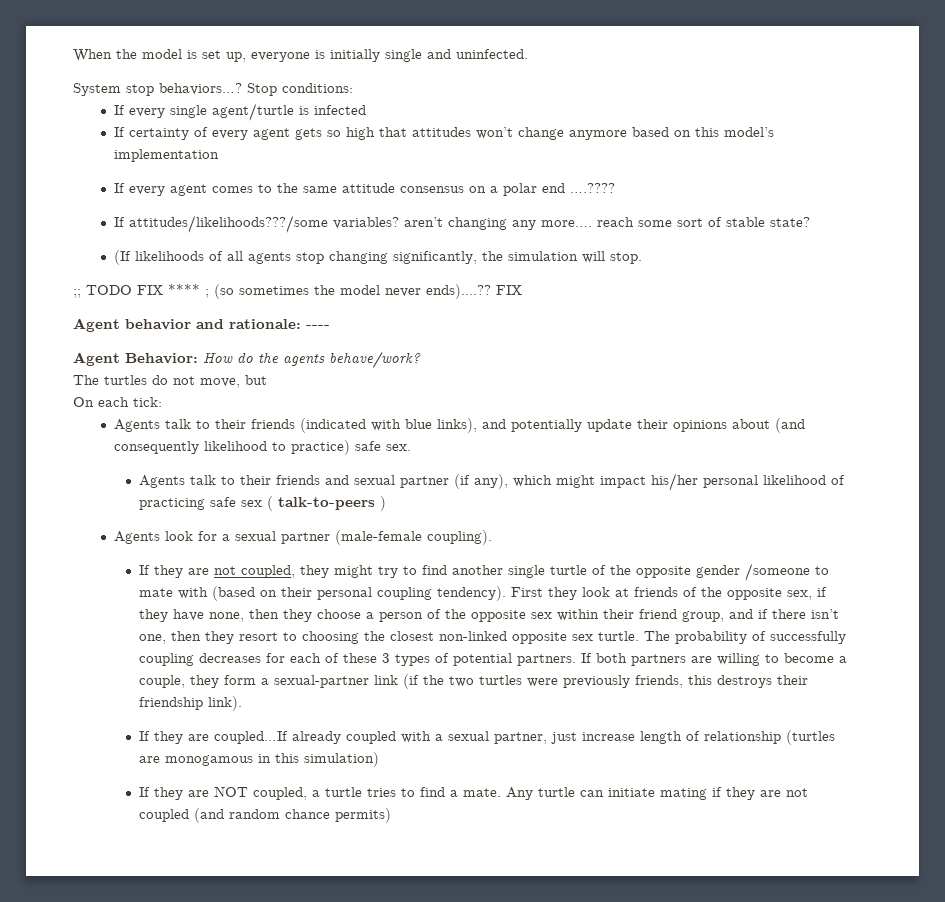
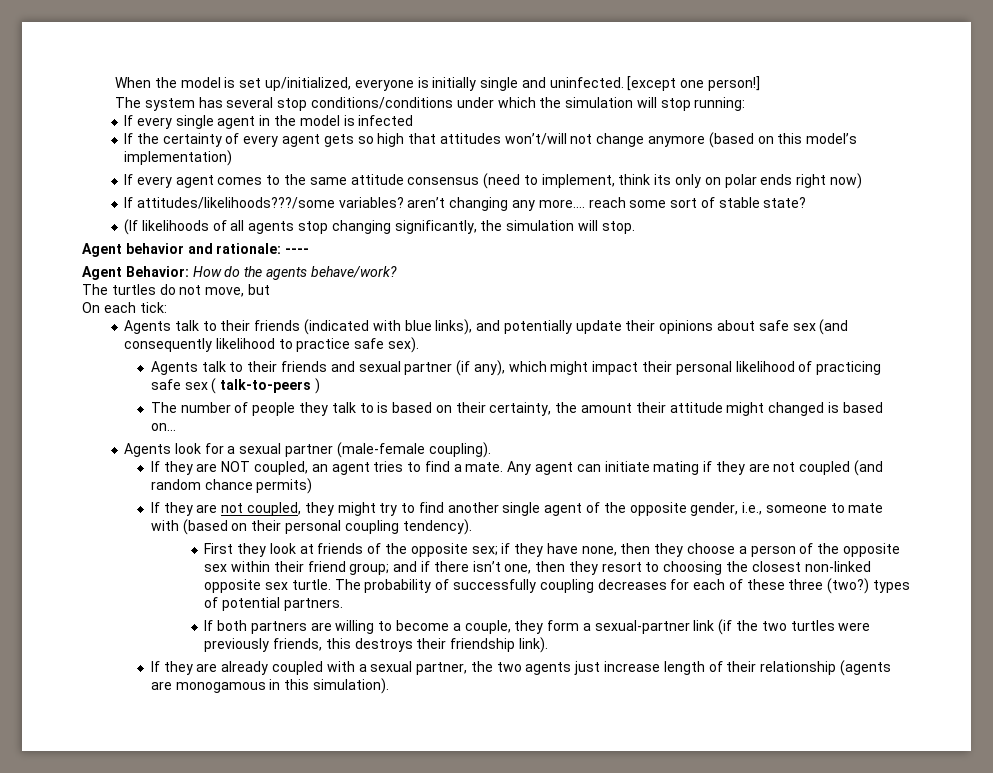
[226,52,246,62] up, -> [264,77,351,91] up/initialized,
[73,83,353,96] // System stop behaviors…? Stop conditions: -> [627,76,761,91] [115,97,746,111] [except one person!] // The system has several stop conditions/conditions under which the simulation will stop running:
[211,103,294,121] agent/turtle -> [217,115,340,129] agent in the model
(125, 132) none -> [136,133,159,144] the
[475,127,513,139] won’t -> [504,133,593,145] won’t/will not
[631,127,669,137] based -> [708,132,754,148] (based
[113,149,219,162] implementation -> [124,150,233,166] implementation)
[468,183,615,196] on a polar end ….???? -> [483,173,862,189] (need to implement, think its only on polar ends right now)
[73,284,522,299] // ;; TODO FIX **** ; (so sometimes the model never ends)....?? FIX -> (635, 227) none
(770, 424) none -> [758,320,816,331] safe sex
[290,440,411,455] practice) safe sex. -> [296,337,420,353] practice safe sex).
[650,473,698,491] his/her -> [641,361,672,372] their
(386, 503) none -> [150,402,883,416] [150,423,176,431] // The number of people they talk to is based on their certainty, the amount their attitude might changed is based on…
(492, 537) none -> [150,460,884,476] [150,478,313,494] // If they are NOT coupled, an agent tries to find a mate. Any agent can initiate mating if they are not coupled (and random chance permits)
[549,563,810,581] turtle of the opposite gender /someone -> [544,502,827,516] agent of the opposite gender, i.e., someone
(506, 593) none -> (472, 527) //
[786,590,812,600] sex, -> [471,546,498,556] sex;
[681,611,724,622] group, -> [349,563,390,575] group;
[381,653,390,663] 3 -> [788,578,870,594] three (two?)
(576, 660) none -> (343, 604) //
[213,731,288,744] coupled…If -> (218, 667) none
(547, 738) none -> [470,661,572,675] the two agents
[703,730,835,745] relationship (turtles -> [726,660,891,676] their relationship (agents
[303,752,379,767] [138,786,808,800] [138,808,391,823] simulation) // If they are NOT coupled, a turtle tries to find a mate. Any turtle can initiate mating if they are not coupled (and random chance permits) -> [312,678,389,694] simulation).

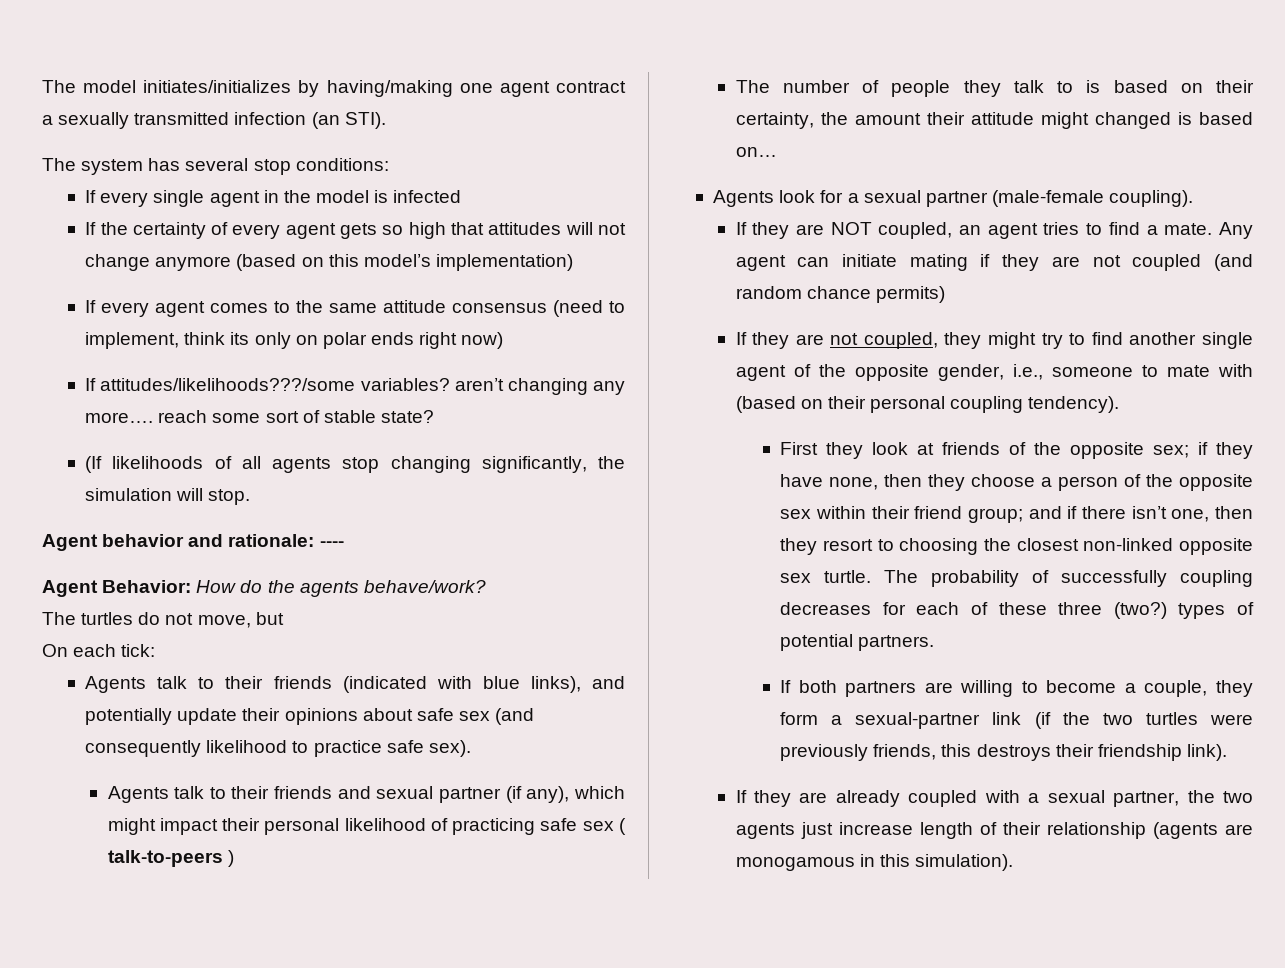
[115,76,761,91] When the model is set up/initialized, everyone is initially single and uninfected. [except one person!] -> [42,80,627,97] [42,112,386,129] The model initiates/initializes by having/making one agent contract a sexually transmitted infection (an STI).
[310,97,746,111] conditions/conditions under which the simulation will stop running: -> [295,158,389,171] conditions:
[504,133,567,145] won’t/will -> [565,222,593,235] will

